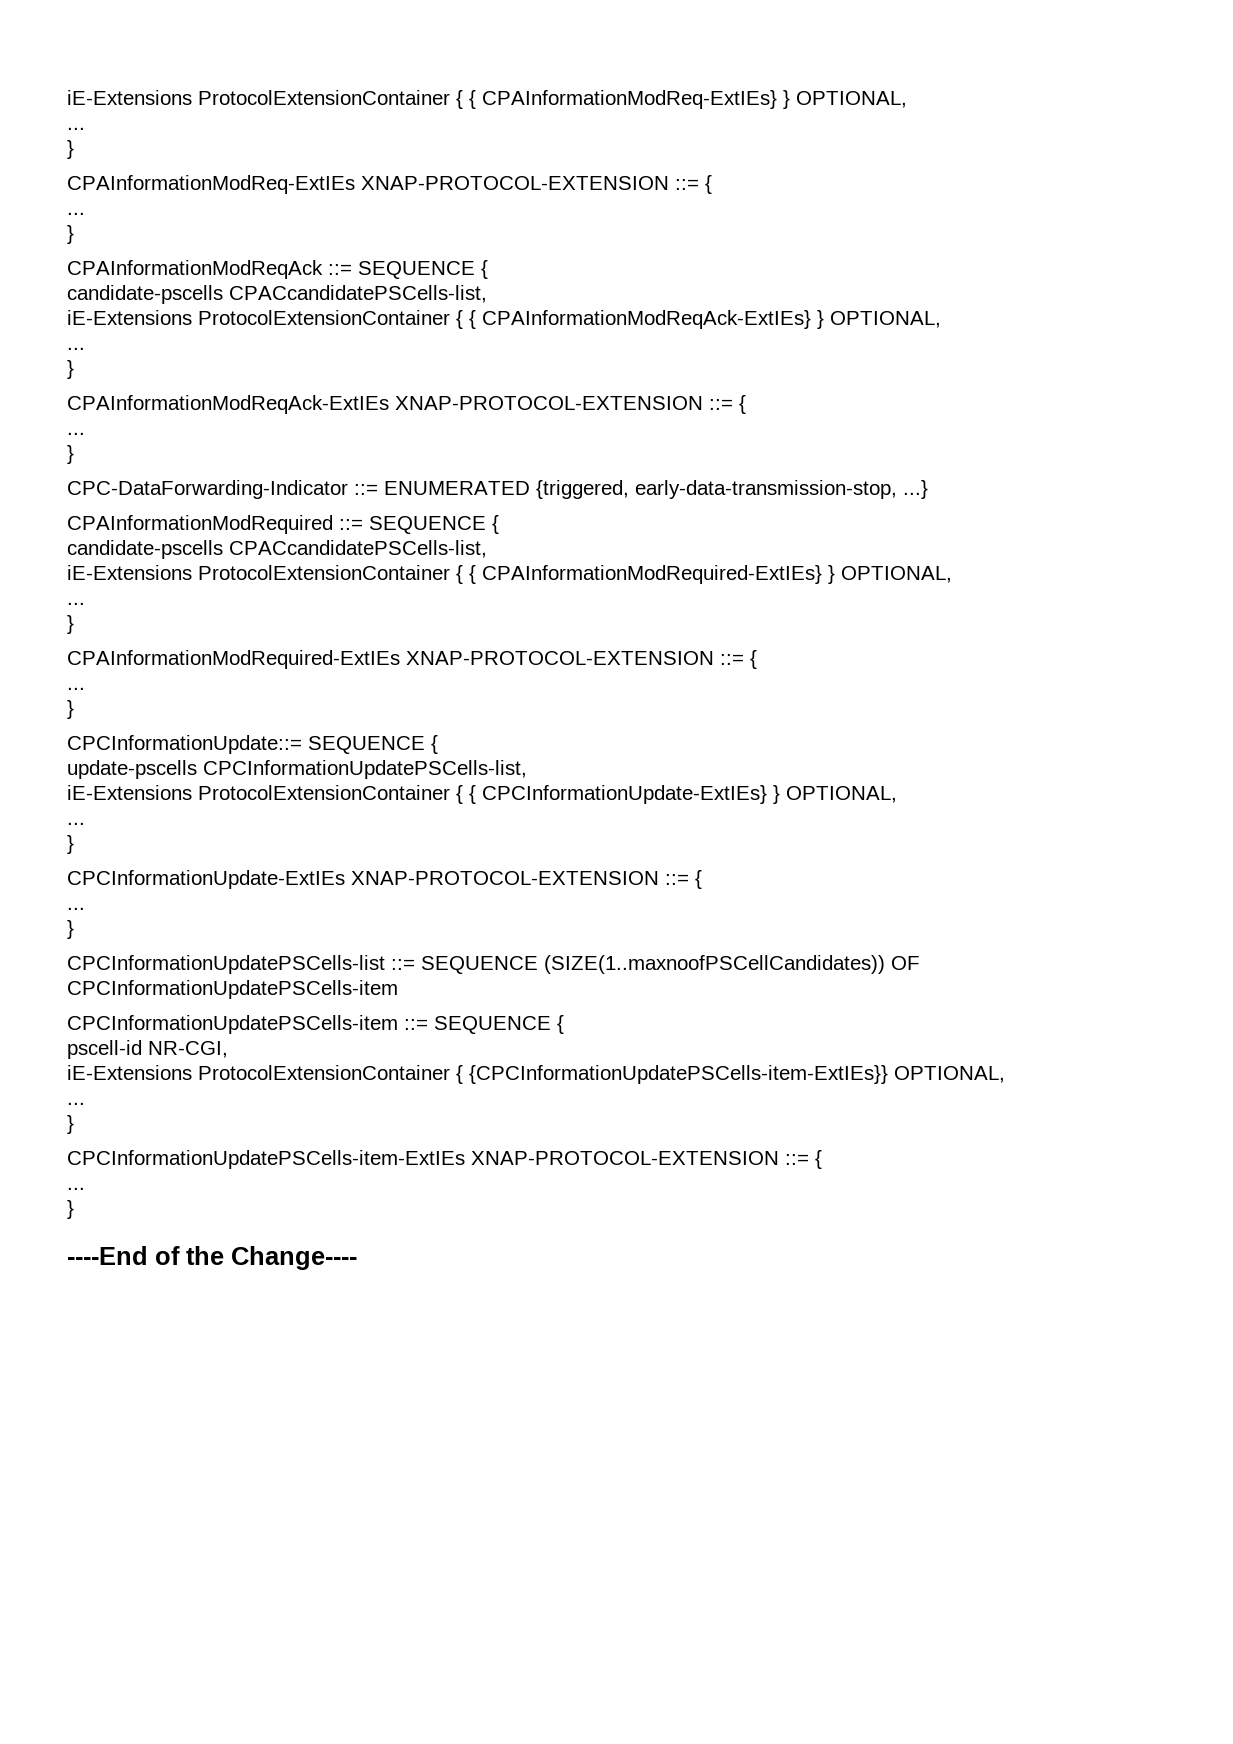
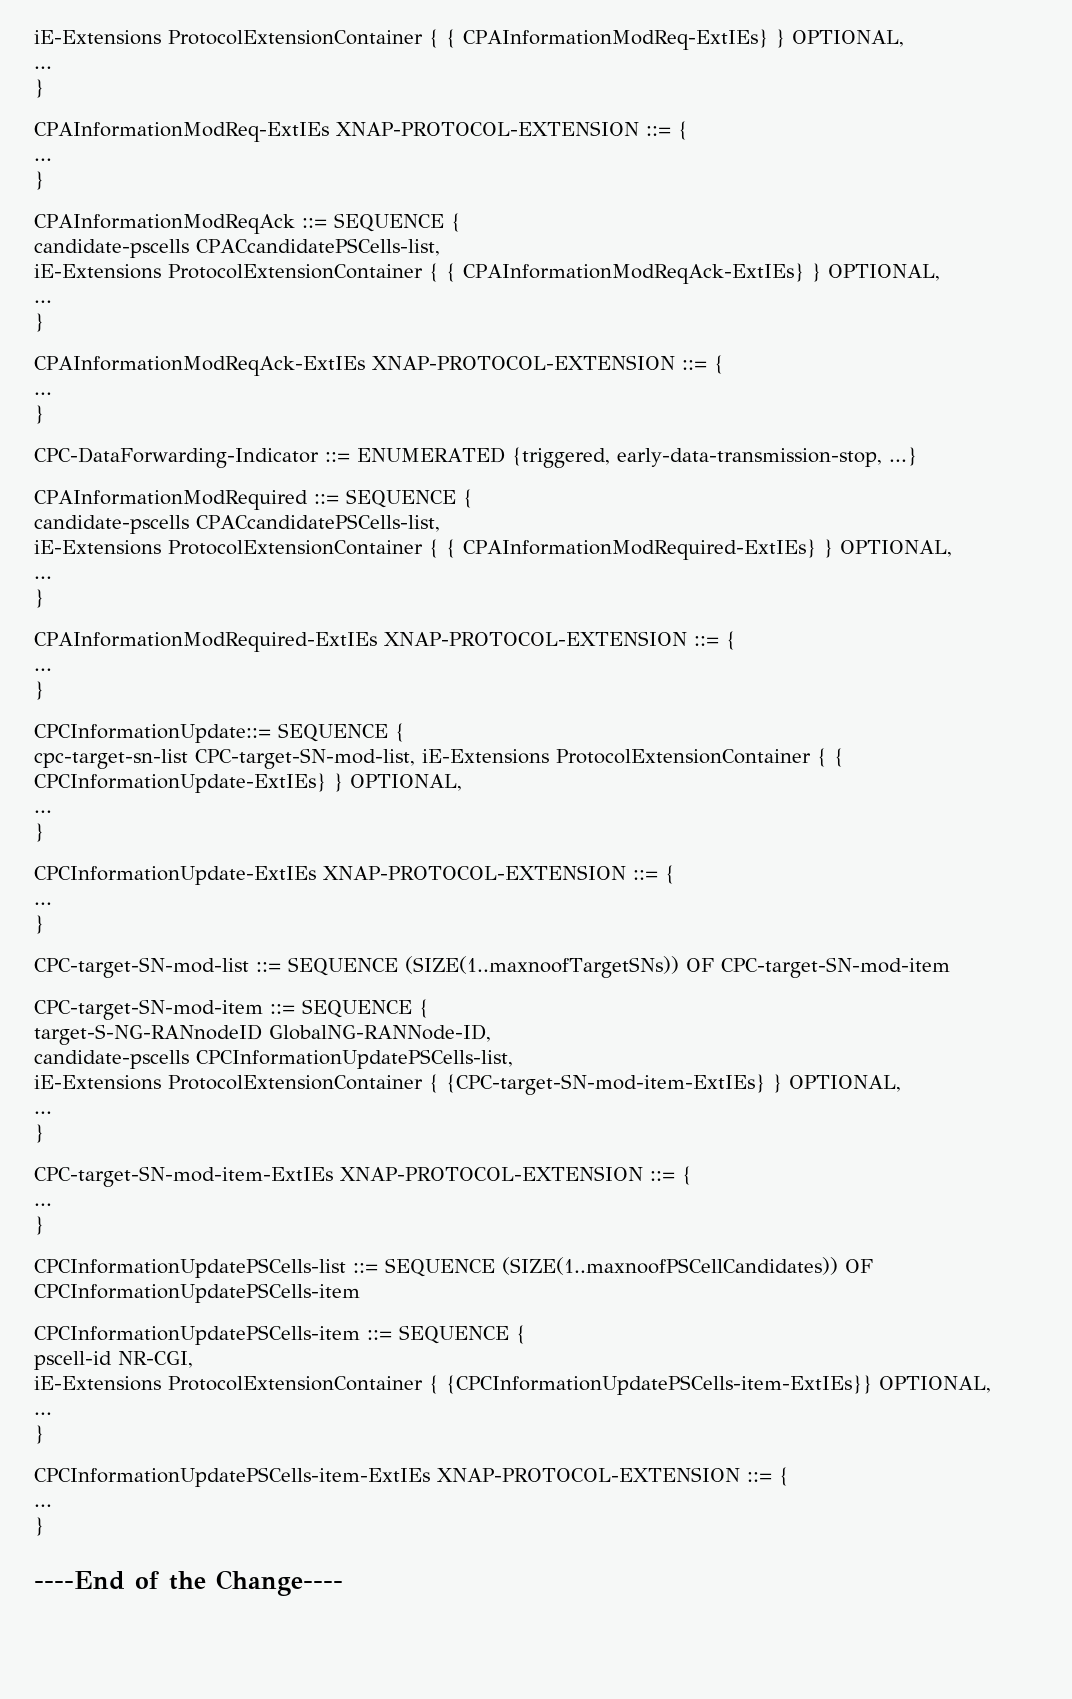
[67,760,527,779] update-pscells CPCInformationUpdatePSCells-list, // -> [34,748,415,769] cpc-target-sn-list CPC-target-SN-mod-list,
(74, 929) none -> [34,956,950,978] [34,999,429,1020] [34,1024,491,1045] [34,1049,513,1069] [34,1074,901,1095] [34,1111,52,1114] [34,1124,44,1143] [34,1166,692,1187] [34,1203,52,1206] [34,1216,44,1235] // CPC-target-SN-mod-list ::= SEQUENCE (SIZE(1..maxnoofTargetSNs)) OF CPC-target-SN-mod-item // CPC-target-SN-mod-item ::= SEQUENCE { // target-S-NG-RANnodeID GlobalNG-RANNode-ID, // candidate-pscells CPCInformationUpdatePSCells-list, // iE-Extensions ProtocolExtensionContainer { {CPC-target-SN-mod-item-ExtIEs} } OPTIONAL, // ... // } // CPC-target-SN-mod-item-ExtIEs XNAP-PROTOCOL-EXTENSION ::= { // ... // }

